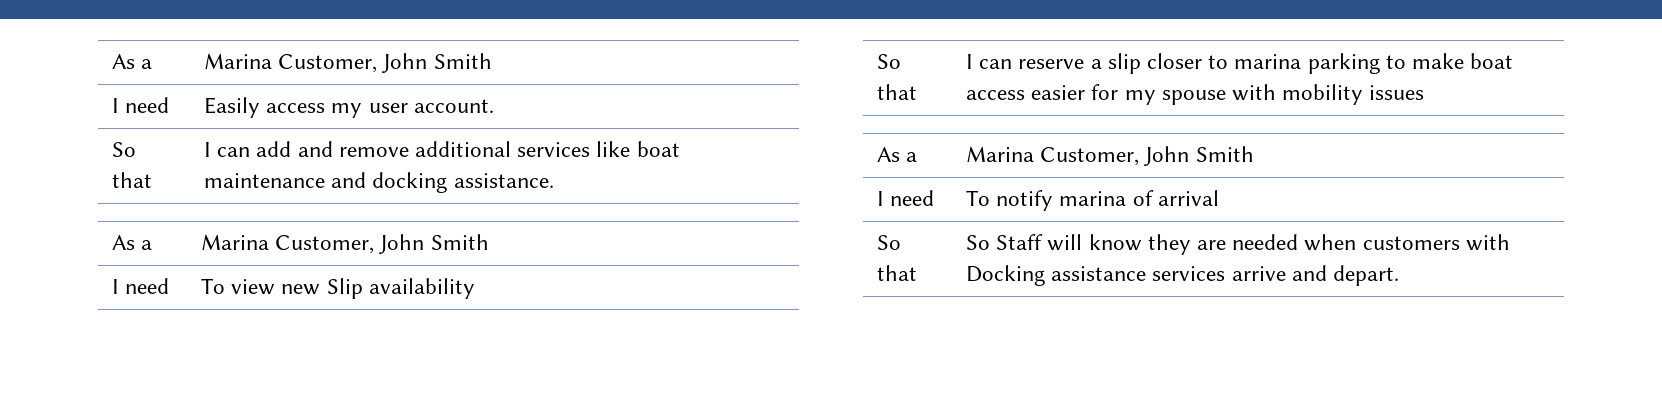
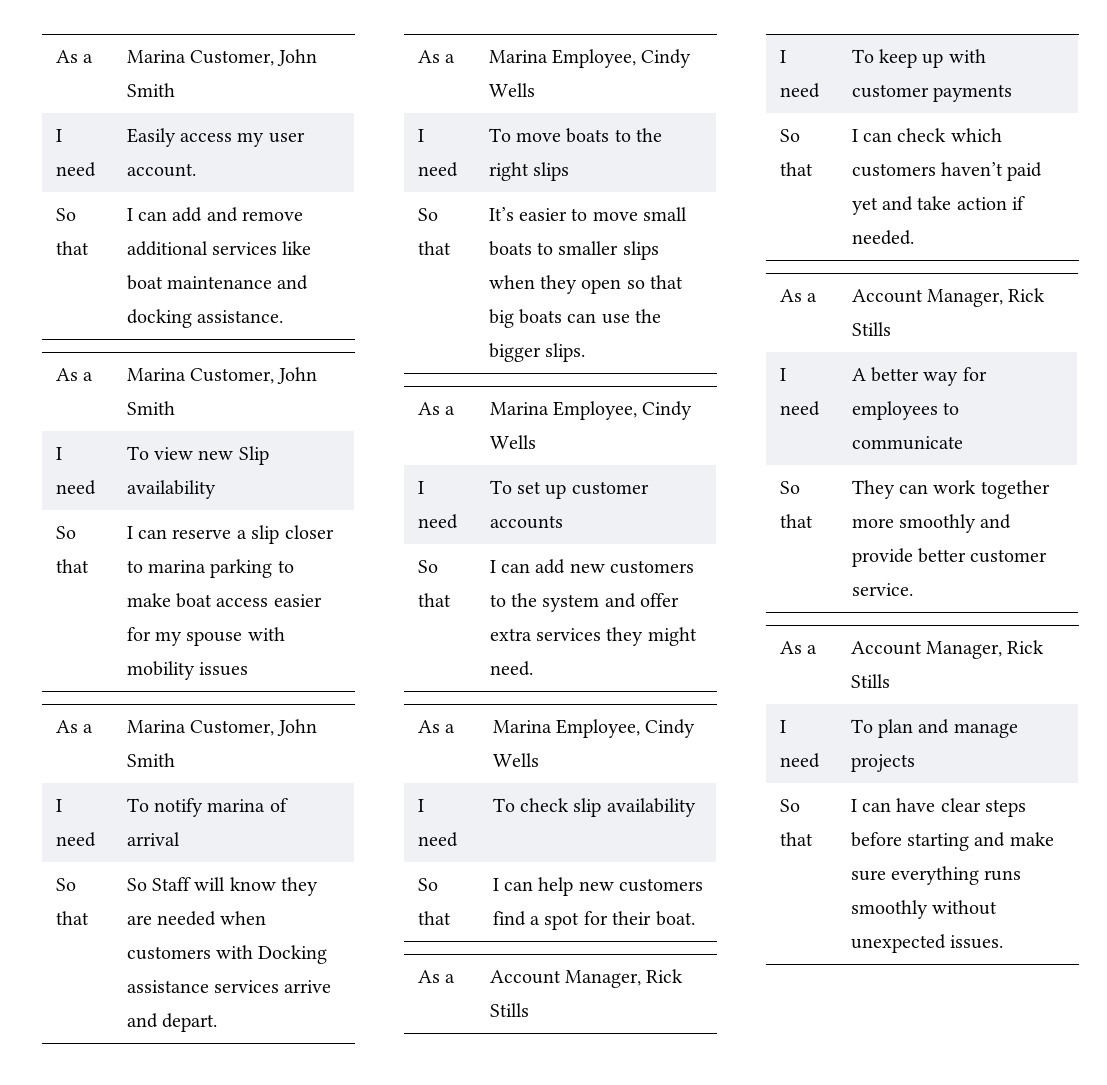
(1400, 275) none -> [417,50,455,63] [488,49,692,68] [488,83,535,97] [417,129,424,142] [417,162,458,177] [488,128,663,143] [488,162,569,181] [417,208,438,221] [417,241,451,255] [488,207,688,221] [488,241,659,260] [488,275,684,294] [488,309,662,328] [488,343,585,362] [417,402,455,415] [489,401,693,420] [489,435,536,449] [417,481,424,494] [417,514,458,529] [489,480,649,499] [489,515,563,529] [417,560,438,573] [417,593,451,607] [489,559,695,574] [489,593,680,612] [489,627,697,646] [489,661,533,676] [417,720,455,733] [492,719,696,738] [492,753,539,767] [417,799,424,812] [417,832,458,847] [492,798,696,817] [417,878,438,891] [417,911,451,925] [492,877,704,896] [492,911,695,930] [417,970,455,983] [489,969,684,988] [489,1003,529,1017] [779,50,786,63] [779,83,820,98] [851,49,986,68] [851,84,1012,102] [779,129,800,142] [779,162,813,176] [851,128,1002,142] [851,162,1043,181] [851,196,1026,215] [851,230,914,245] [779,289,817,302] [851,288,1046,307] [851,322,891,336] [779,368,786,381] [779,401,820,416] [851,367,987,386] [851,401,959,420] [851,436,963,450] [779,481,800,494] [779,514,813,528] [851,480,1050,499] [851,514,1012,533] [851,548,1048,567] [851,583,913,596] [779,641,817,654] [850,640,1045,659] [850,674,890,688] [779,720,786,733] [779,753,820,768] [850,719,1018,738] [850,754,915,772] [779,799,800,812] [779,832,813,846] [850,798,1027,817] [850,832,1054,851] [850,866,1022,885] [850,900,997,919] [850,934,1003,953] // As a | Marina Employee, Cindy Wells // I need | To move boats to the right slips // So that | It’s easier to move small boats to smaller slips when they open so that big boats can use the bigger slips. // As a | Marina Employee, Cindy Wells // I need | To set up customer accounts // So that | I can add new customers to the system and offer extra services they might need. // As a | Marina Employee, Cindy Wells // I need | To check slip availability // So that | I can help new customers find a spot for their boat. // As a | Account Manager, Rick Stills // I need | To keep up with customer payments // So that | I can check which customers haven’t paid yet and take action if needed. // As a | Account Manager, Rick Stills // I need | A better way for employees to communicate // So that | They can work together more smoothly and provide better customer service. // As a | Account Manager, Rick Stills // I need | To plan and manage projects // So that | I can have clear steps before starting and make sure everything runs smoothly without unexpected issues.

